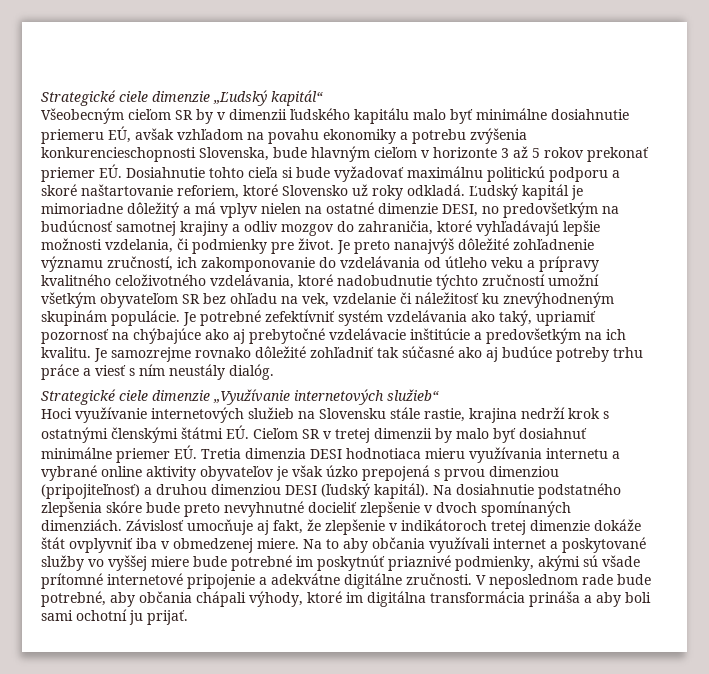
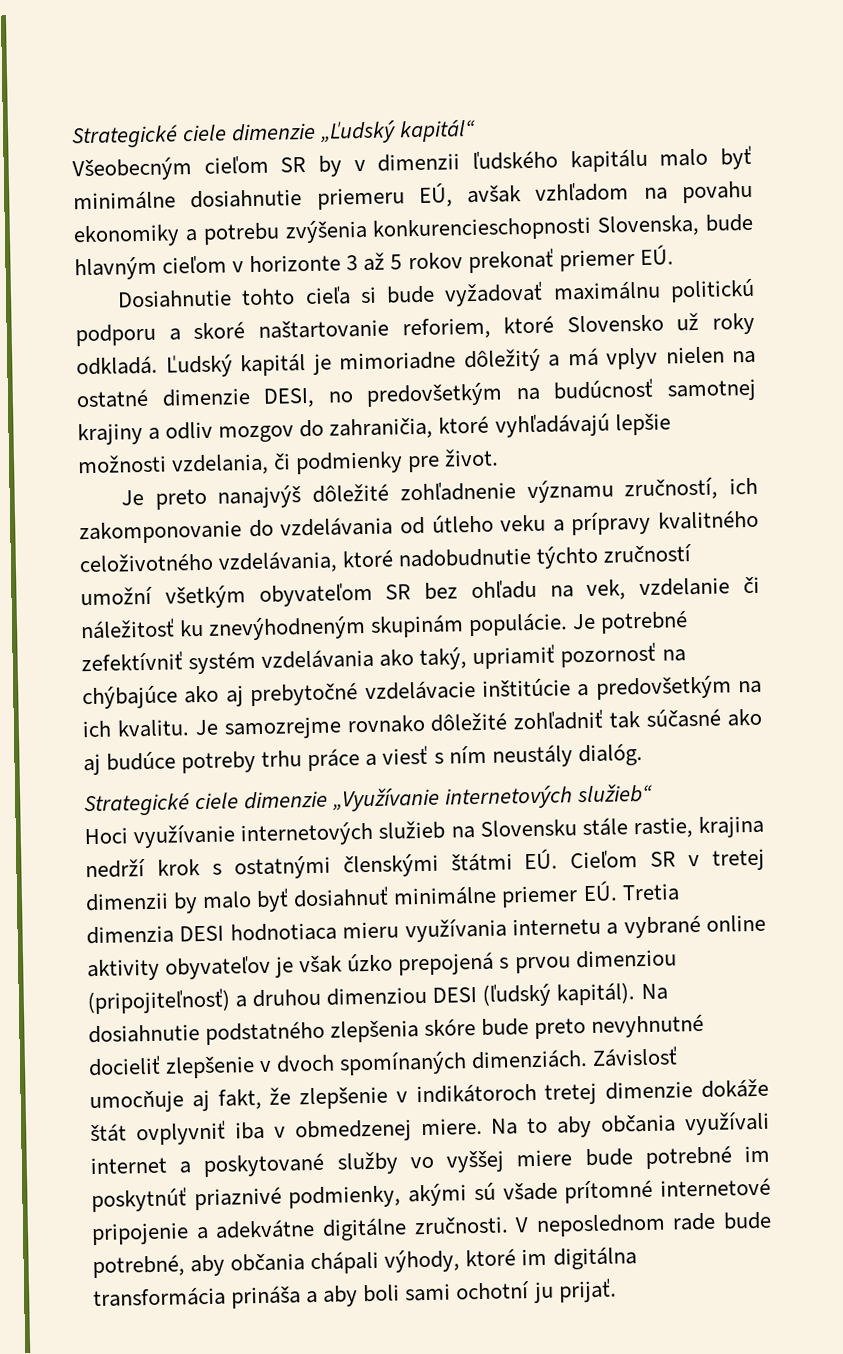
(122, 171) none -> (674, 254) //
(334, 244) none -> (500, 457) //

